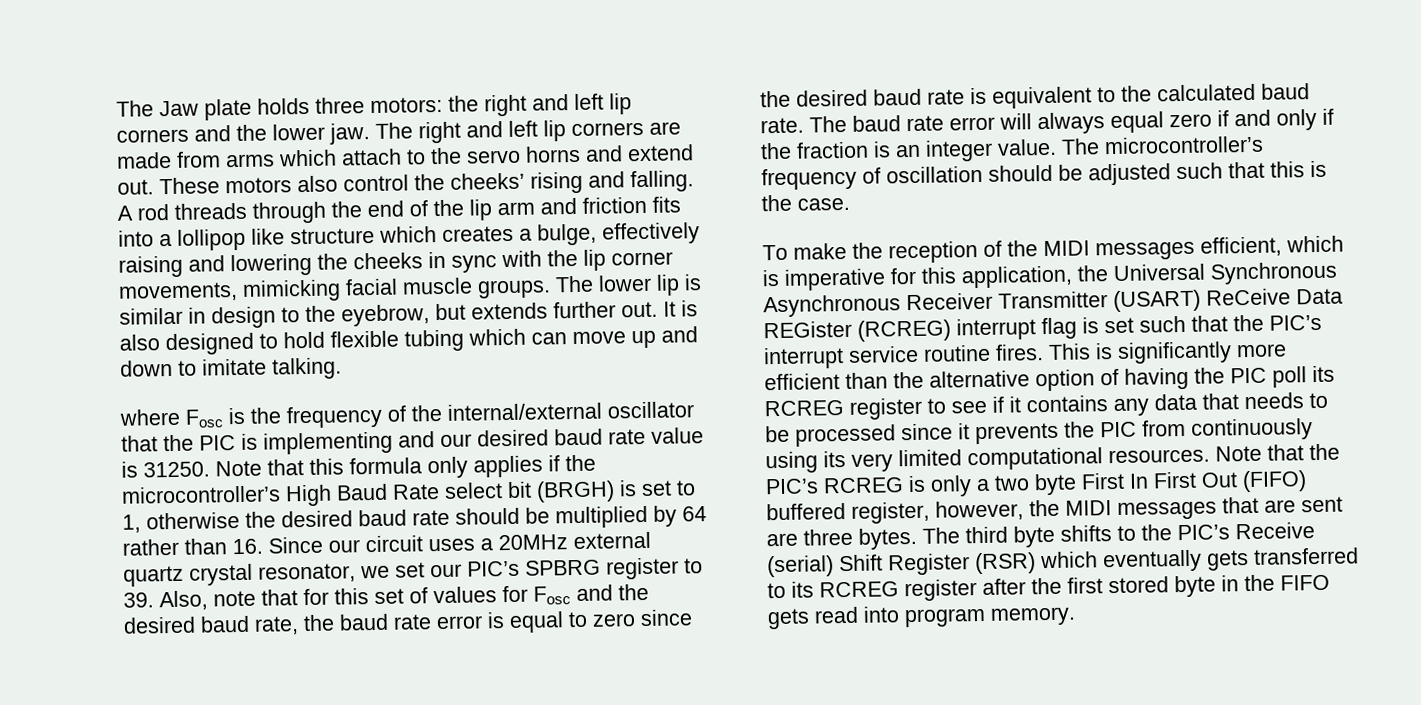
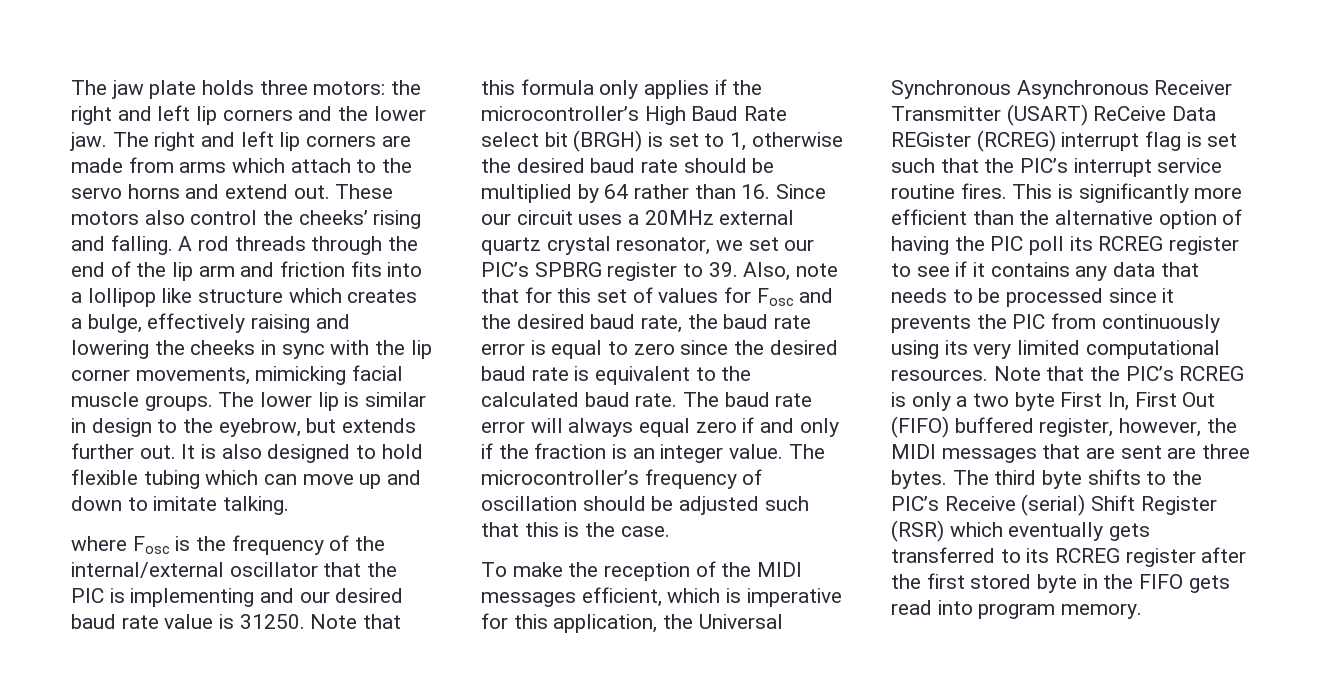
[116,100,199,117] The Jaw -> [71,80,144,99] The jaw
[1129,473,1149,489] In -> [1108,392,1130,411] In,

